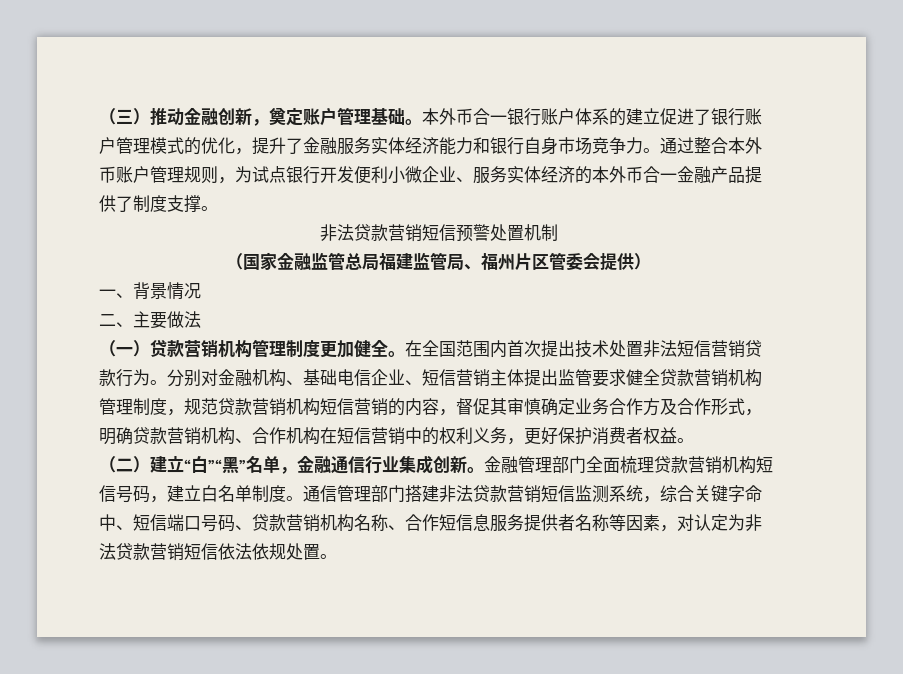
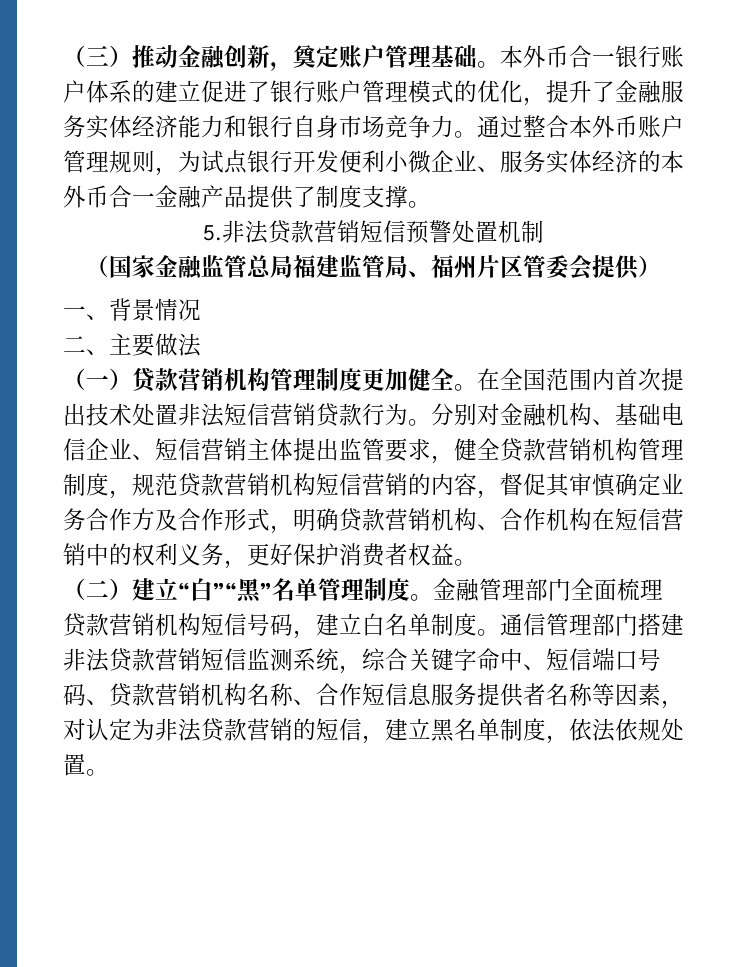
(218, 208) none -> [203,225,222,241] 5.
(626, 377) none -> [431,455,454,464] ，
[280,455,467,474] ，金融通信行业集成创新 -> [318,578,410,601] 管理制度
[184,543,218,560] 短信 -> [293,718,569,744] 的短信，建立黑名单制度，

